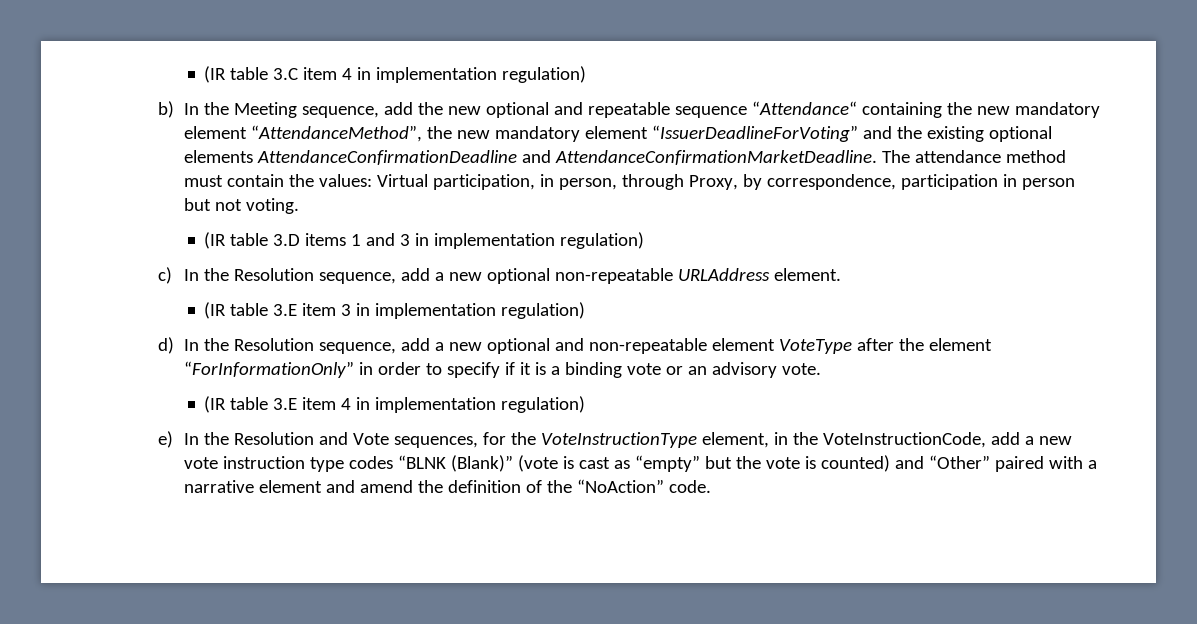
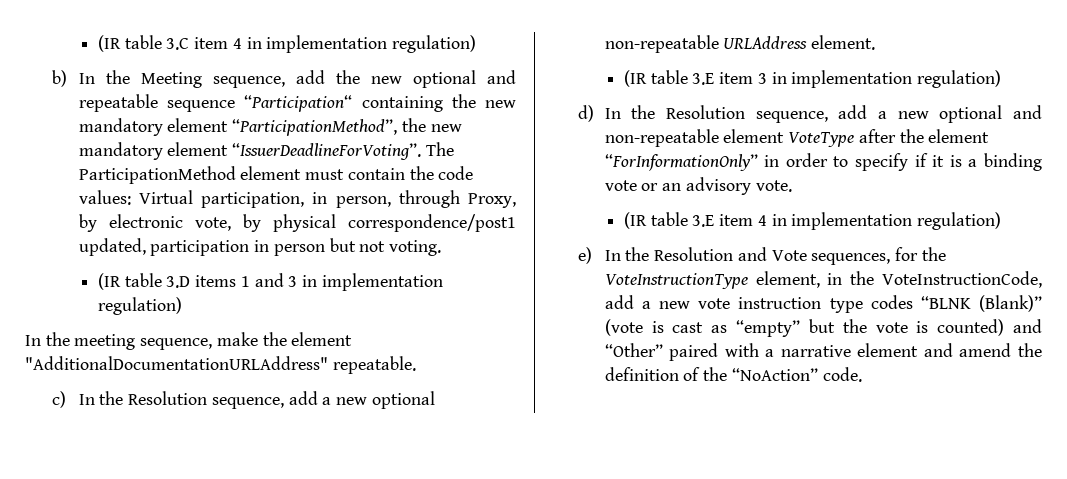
[751,101,857,115] “Attendance“ -> [244,95,353,112] “Participation“
[251,125,1052,142] [184,150,1067,165] “AttendanceMethod”, the new mandatory element “IssuerDeadlineForVoting” and the existing optional elements AttendanceConfirmationDeadline and AttendanceConfirmationMarketDeadline. The attendance method -> [232,118,462,136] [78,142,454,160] [78,166,302,184] “ParticipationMethod”, the new mandatory element “IssuerDeadlineForVoting”. The ParticipationMethod element
(315, 180) none -> [438,166,474,180] code
[766,174,896,190] correspondence, -> [108,214,516,232] [78,238,146,256] electronic vote, by physical correspondence/post1 updated,
(645, 240) none -> [25,332,353,350] [25,356,416,374] // In the meeting sequence, make the element "AdditionalDocumentationURLAddress" repeatable.

